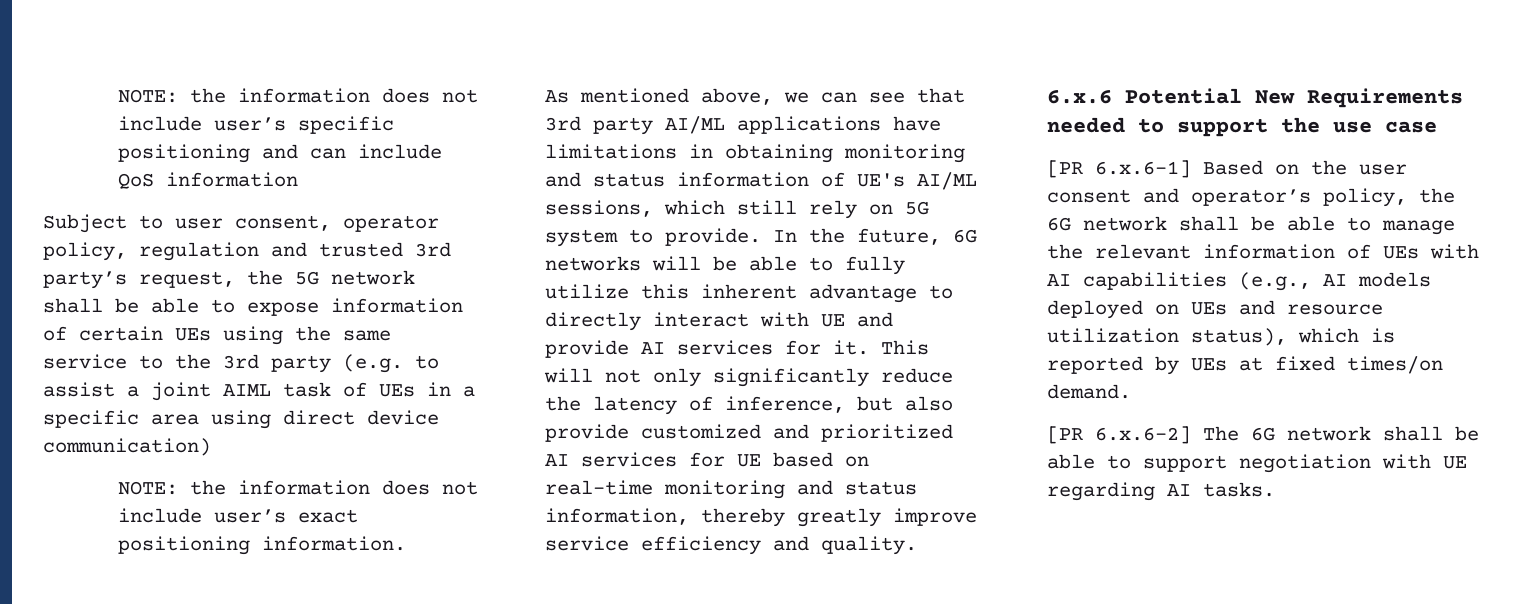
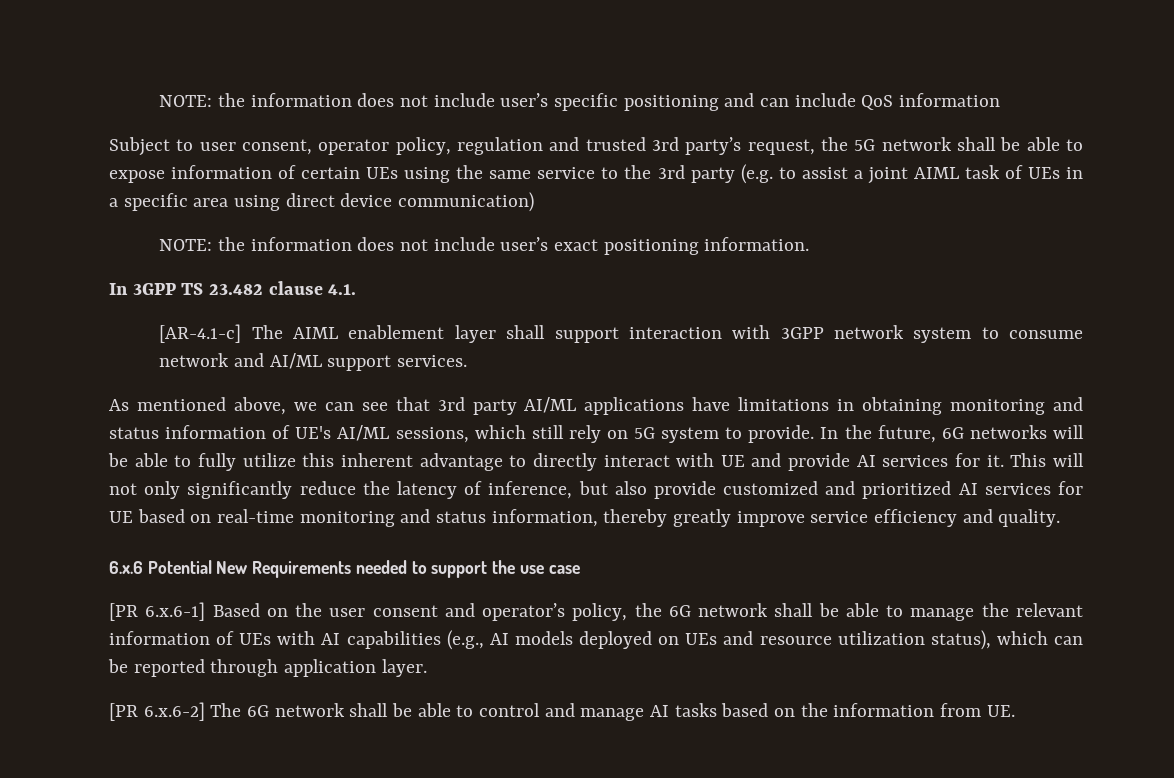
(406, 543) none -> [109,281,357,295] [159,324,1083,343] [159,353,468,371] // In 3GPP TS 23.482 clause 4.1. // [AR-4.1-c] The AIML enablement layer shall support interaction with 3GPP network system to consume network and AI/ML support services.
[1371,328,1395,343] [1047,356,1443,375] [1047,384,1131,399] is reported by UEs at fixed times/on demand. -> [1054,636,1083,645] [108,659,427,677] can be reported through application layer.
[1143,454,1467,473] [1047,482,1275,501] support negotiation with UE regarding AI tasks. -> [479,703,1015,721] control and manage AI tasks based on the information from UE.

